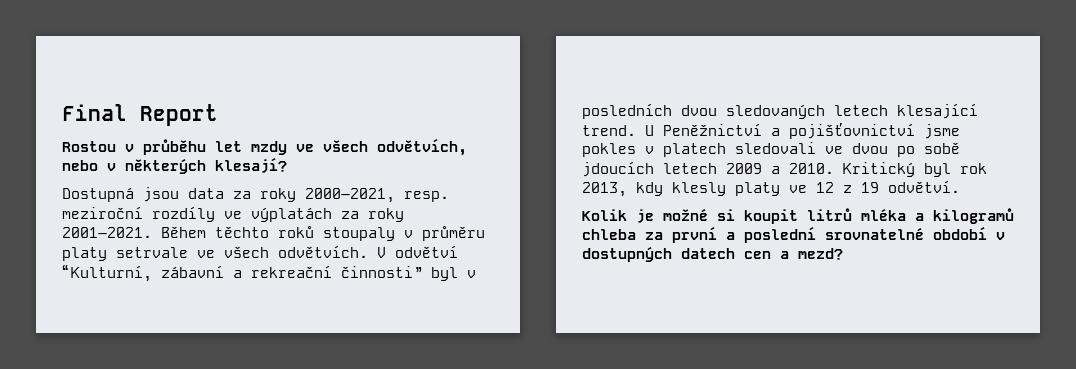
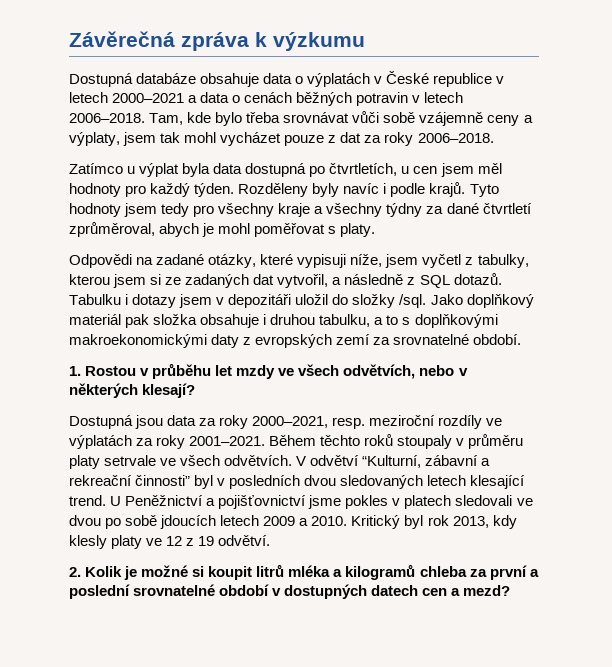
[62,104,218,126] Final Report // -> [69,31,365,51] [69,71,505,87] [69,92,464,106] [69,111,533,126] [69,132,494,146] [69,163,502,177] [69,182,499,197] [69,203,532,217] [69,222,376,237] [69,254,529,268] [69,273,502,288] [69,294,534,308] [69,314,498,328] [69,334,522,348] [69,366,81,376] Závěrečná zpráva k výzkumu // Dostupná databáze obsahuje data o výplatách v České republice v letech 2000–2021 a data o cenách běžných potravin v letech 2006–2018. Tam, kde bylo třeba srovnávat vůči sobě vzájemně ceny a výplaty, jsem tak mohl vycházet pouze z dat za roky 2006–2018. // Zatímco u výplat byla data dostupná po čtvrtletích, u cen jsem měl hodnoty pro každý týden. Rozděleny byly navíc i podle krajů. Tyto hodnoty jsem tedy pro všechny kraje a všechny týdny za dané čtvrtletí zprůměroval, abych je mohl poměřovat s platy. // Odpovědi na zadané otázky, které vypisuji níže, jsem vyčetl z tabulky, kterou jsem si ze zadaných dat vytvořil, a následně z SQL dotazů. Tabulku i dotazy jsem v depozitáři uložil do složky /sql. Jako doplňkový materiál pak složka obsahuje i druhou tabulku, a to s doplňkovými makroekonomickými daty z evropských zemí za srovnatelné období. // 1.
(960, 186) none -> [69,567,81,577] 2.

